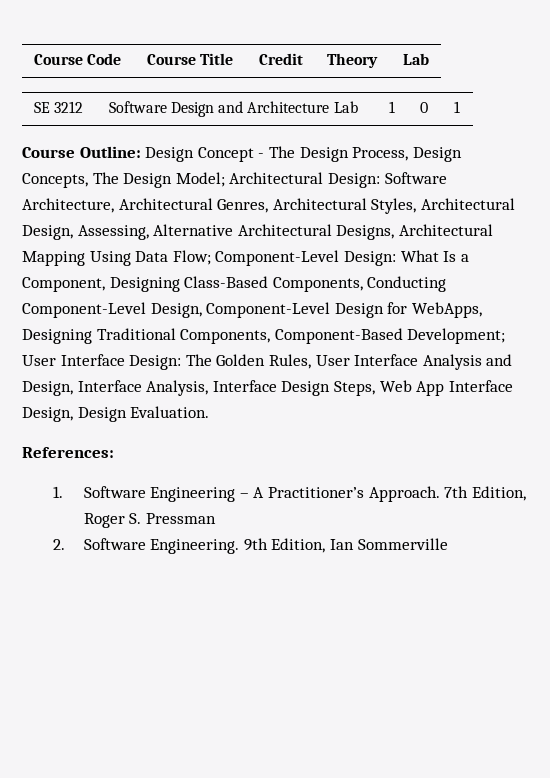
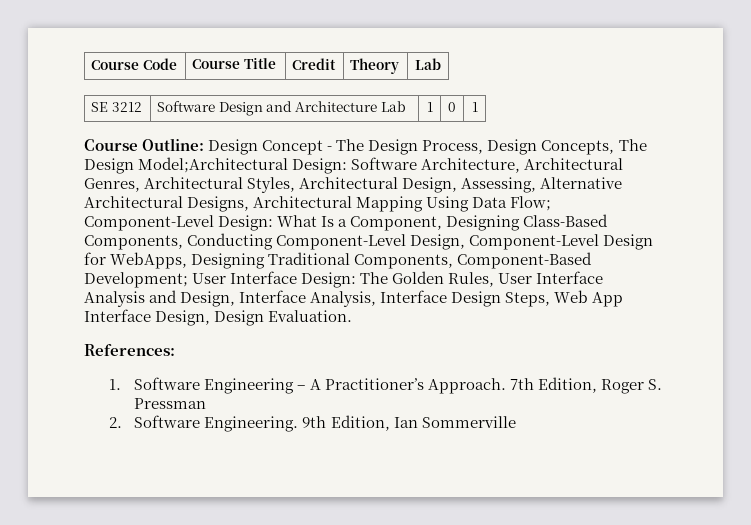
[175,172,324,187] Model; Architectural -> [138,157,289,173] Model;Architectural

